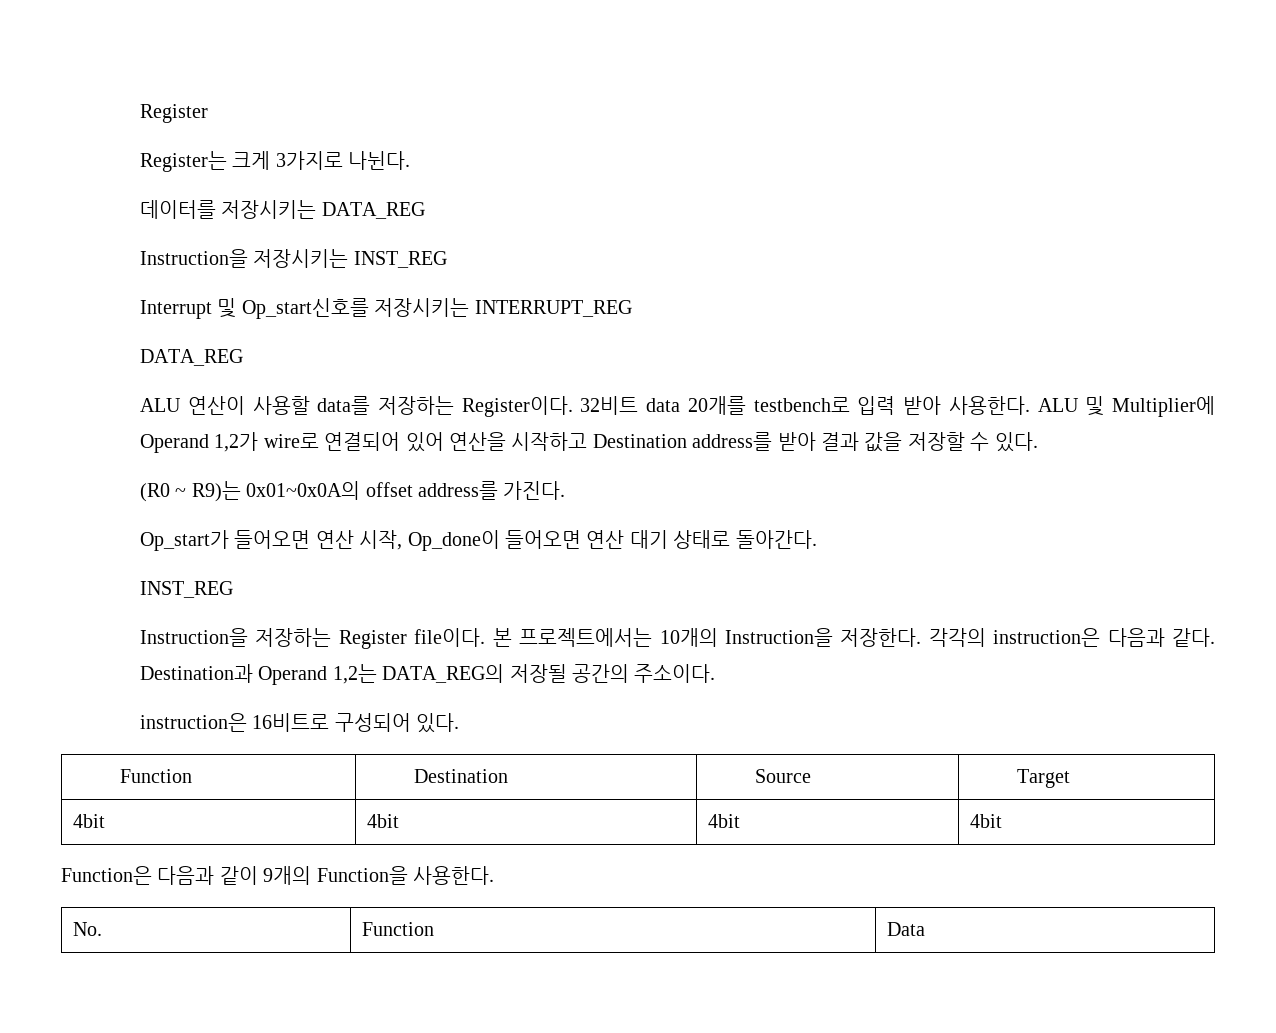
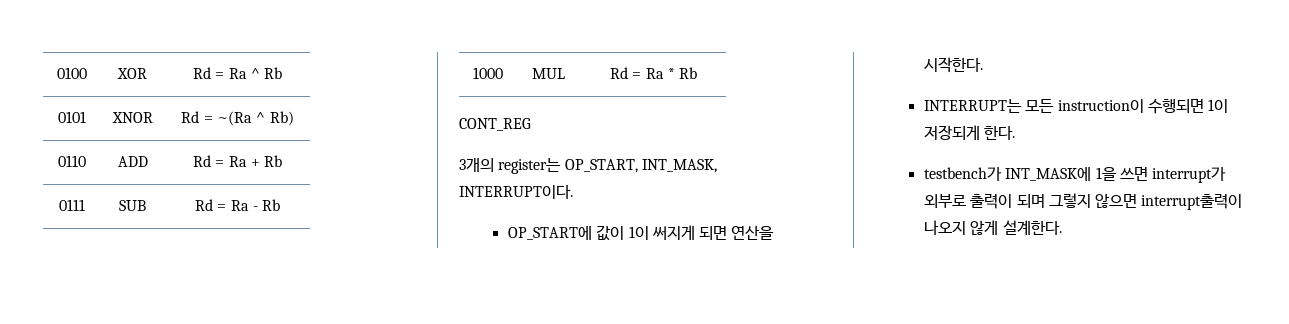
[140,104,209,123] [140,151,411,172] [140,200,425,219] [140,249,447,268] [140,298,632,319] [140,349,244,366] [140,396,1216,417] [140,432,1038,453] [140,481,566,502] [140,530,817,551] [140,581,234,598] [140,628,1215,649] [140,664,716,685] [140,713,460,733] [120,769,193,783] [414,769,509,783] [755,769,812,783] [1017,769,1071,788] [72,814,105,828] [366,814,399,828] [707,814,740,828] [969,814,1002,828] [61,866,494,885] [72,922,102,936] [361,922,434,936] [886,922,925,936] Register // Register는 크게 3가지로 나뉜다. // 데이터를 저장시키는 DATA_REG // Instruction을 저장시키는 INST_REG // Interrupt 및 Op_start신호를 저장시키는 INTERRUPT_REG // DATA_REG // ALU 연산이 사용할 data를 저장하는 Register이다. 32비트 data 20개를 testbench로 입력 받아 사용한다. ALU 및 Multiplier에 Operand 1,2가 wire로 연결되어 있어 연산을 시작하고 Destination address를 받아 결과 값을 저장할 수 있다. // (R0 ~ R9)는 0x01~0x0A의 offset address를 가진다. // Op_start가 들어오면 연산 시작, Op_done이 들어오면 연산 대기 상태로 돌아간다. // INST_REG // Instruction을 저장하는 Register file이다. 본 프로젝트에서는 10개의 Instruction을 저장한다. 각각의 instruction은 다음과 같다. Destination과 Operand 1,2는 DATA_REG의 저장될 공간의 주소이다. // instruction은 16비트로 구성되어 있다. // Function | Destination | Source | Target // 4bit | 4bit | 4bit | 4bit // Function은 다음과 같이 9개의 Function을 사용한다. // No. | Function | Data -> [56,67,87,79] [117,68,147,79] [192,67,283,79] [57,111,86,123] [111,112,153,123] [181,111,294,126] [57,155,86,167] [117,156,148,167] [192,155,283,167] [58,199,85,211] [119,200,146,211] [194,199,281,211] [472,67,503,79] [532,68,565,79] [609,67,698,79] [459,118,531,131] [459,158,717,174] [459,185,573,199] [507,225,775,241] [923,57,983,73] [923,98,1229,114] [923,125,1016,140] [923,167,1227,183] [923,193,1243,210] [923,220,1062,235] 0100 | XOR | Rd = Ra ^ Rb // 0101 | XNOR | Rd = ~(Ra ^ Rb) // 0110 | ADD | Rd = Ra + Rb // 0111 | SUB | Rd = Ra - Rb // 1000 | MUL | Rd = Ra * Rb // CONT_REG // 3개의 register는 OP_START, INT_MASK, INTERRUPT이다. // OP_START에 값이 1이 써지게 되면 연산을 시작한다. // INTERRUPT는 모든 instruction이 수행되면 1이 저장되게 한다. // testbench가 INT_MASK에 1을 쓰면 interrupt가 외부로 출력이 되며 그렇지 않으면 interrupt출력이 나오지 않게 설계한다.

